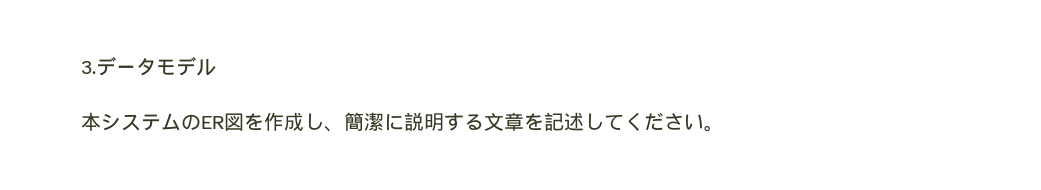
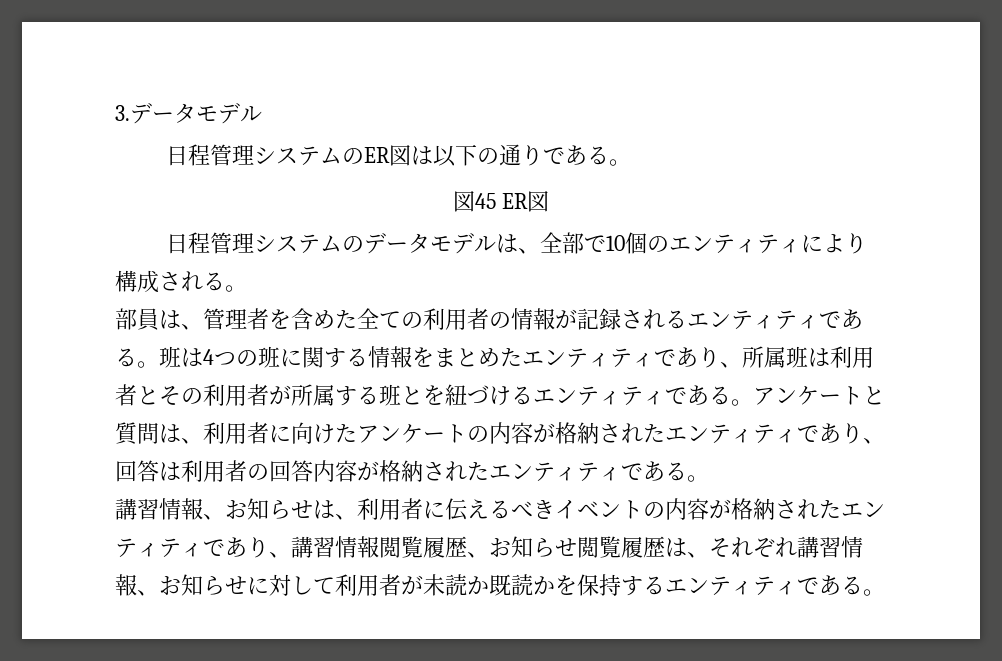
[81,112,101,131] 本 -> [166,144,255,166] 日程管理
[244,112,704,132] を作成し、簡潔に説明する文章を記述してください -> [411,144,632,167] [453,191,549,212] [166,232,868,254] [115,270,247,293] [115,308,863,330] [115,346,874,368] [115,384,885,406] [115,422,885,445] [115,460,709,482] [115,498,885,521] [115,536,863,558] [115,574,863,596] は以下の通りである。 // 図45 ER図 // 日程管理システムのデータモデルは、全部で10個のエンティティにより構成される。 // 部員は、管理者を含めた全ての利用者の情報が記録されるエンティティである。班は4つの班に関する情報をまとめたエンティティであり、所属班は利用者とその利用者が所属する班とを紐づけるエンティティである。アンケートと質問は、利用者に向けたアンケートの内容が格納されたエンティティであり、回答は利用者の回答内容が格納されたエンティティである。 // 講習情報、お知らせは、利用者に伝えるべきイベントの内容が格納されたエンティティであり、講習情報閲覧履歴、お知らせ閲覧履歴は、それぞれ講習情報、お知らせに対して利用者が未読か既読かを保持するエンティティである

